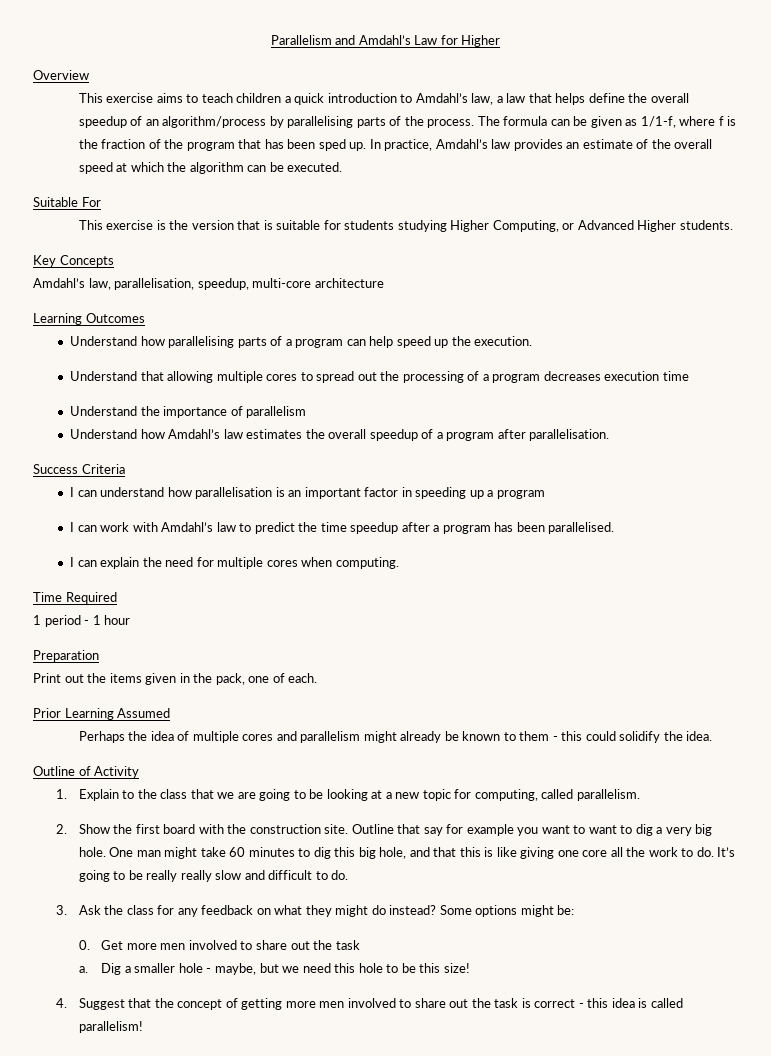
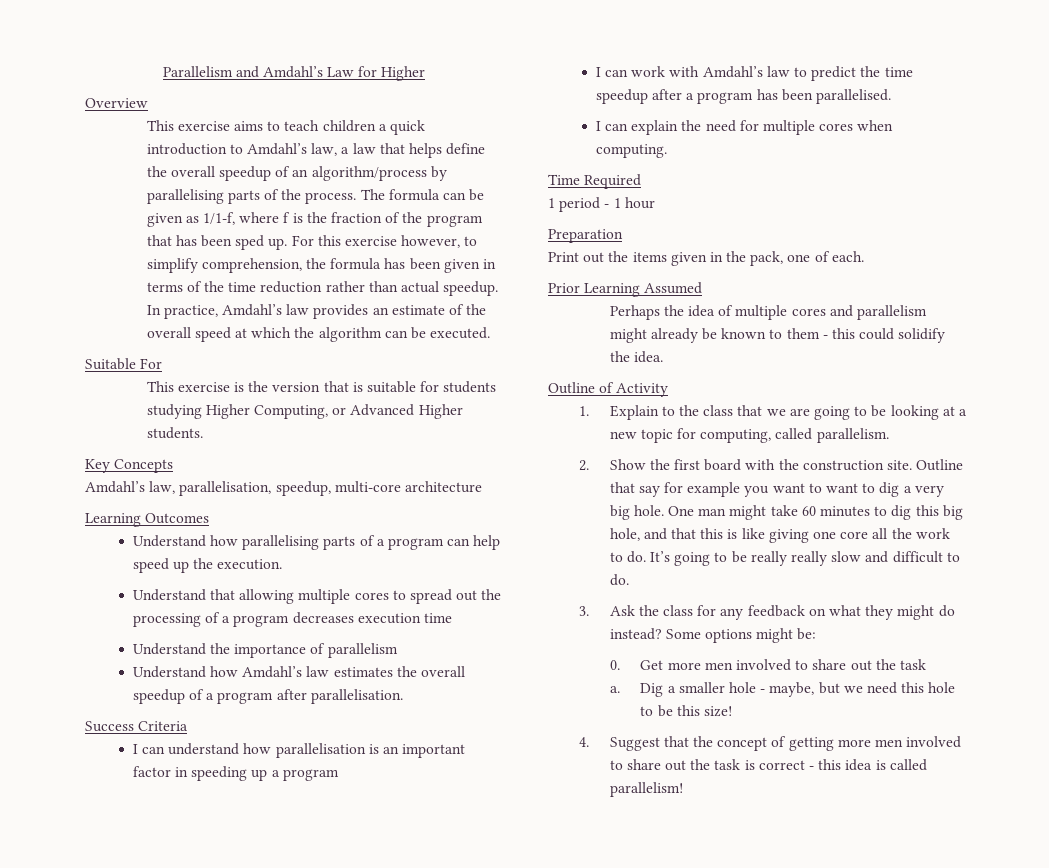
(367, 146) none -> [291,235,478,248] [146,258,496,273] [146,281,499,296] For this exercise however, to simplify comprehension, the formula has been given in terms of the time reduction rather than actual speedup.

